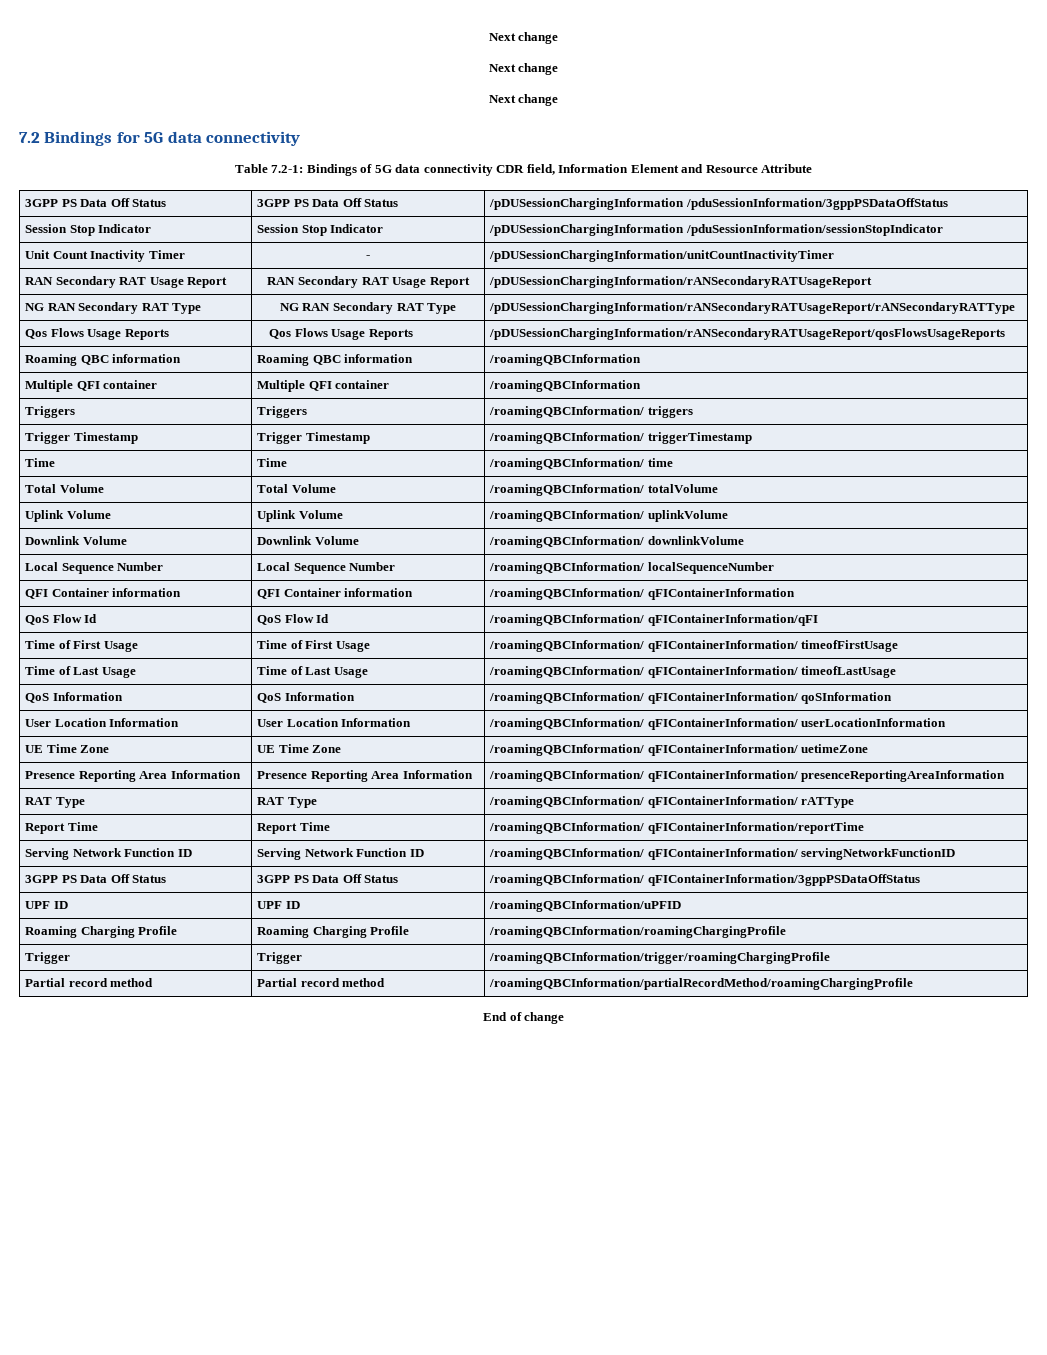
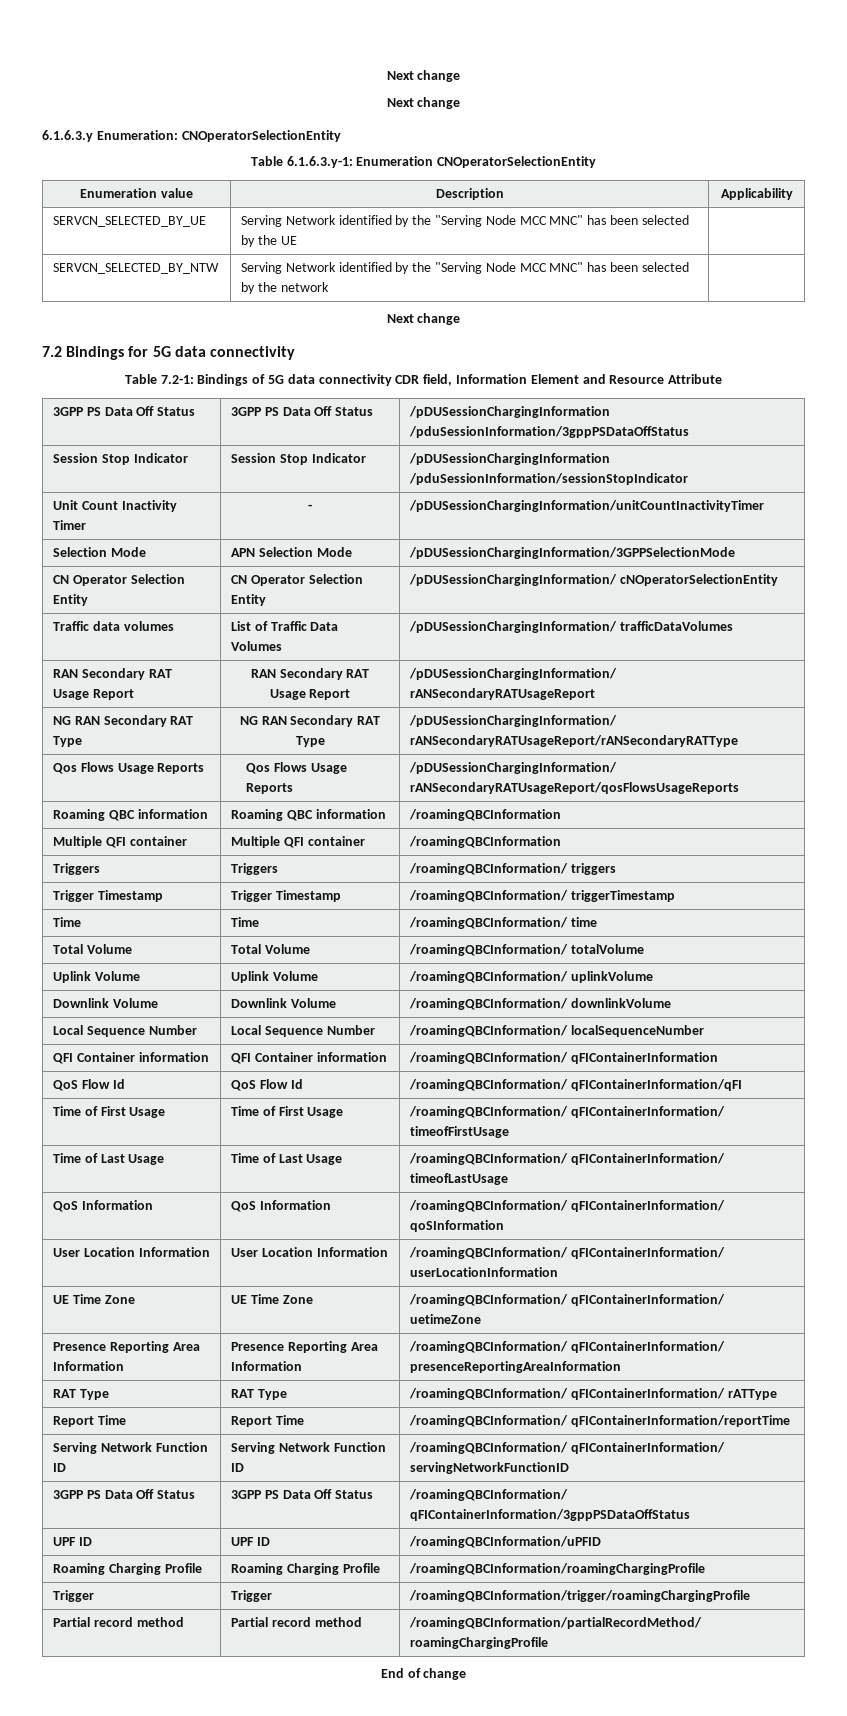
[488,32,559,44] [488,63,559,75] Next change // Next change -> [386,70,461,82] [386,97,461,109] [42,130,341,142] [250,156,597,168] [80,188,193,198] [435,188,504,200] [720,188,793,200] [53,216,207,227] [241,215,689,227] [241,235,297,247] [53,263,220,274] [241,262,689,274] [241,282,329,294] Next change // Next change // 6.1.6.3.y Enumeration: CNOperatorSelectionEntity // Table 6.1.6.3.y-1: Enumeration CNOperatorSelectionEntity // Enumeration value | Description | Applicability // SERVCN_SELECTED_BY_UE | Serving Network identified by the "Serving Node MCC MNC" has been selected by the UE | // SERVCN_SELECTED_BY_NTW | Serving Network identified by the "Serving Node MCC MNC" has been selected by the network |
(835, 256) none -> [53,547,146,557] [231,547,352,557] [409,547,736,559] [53,574,185,586] [53,594,89,606] [231,574,363,586] [231,594,267,606] [409,574,778,586] [53,621,174,631] [231,621,339,631] [231,641,283,651] [409,621,733,633] // Selection Mode | APN Selection Mode | /pDUSessionChargingInformation/3GPPSelectionMode // CN Operator Selection Entity | CN Operator Selection Entity | /pDUSessionChargingInformation/ cNOperatorSelectionEntity // Traffic data volumes | List of Traffic Data Volumes | /pDUSessionChargingInformation/ trafficDataVolumes

